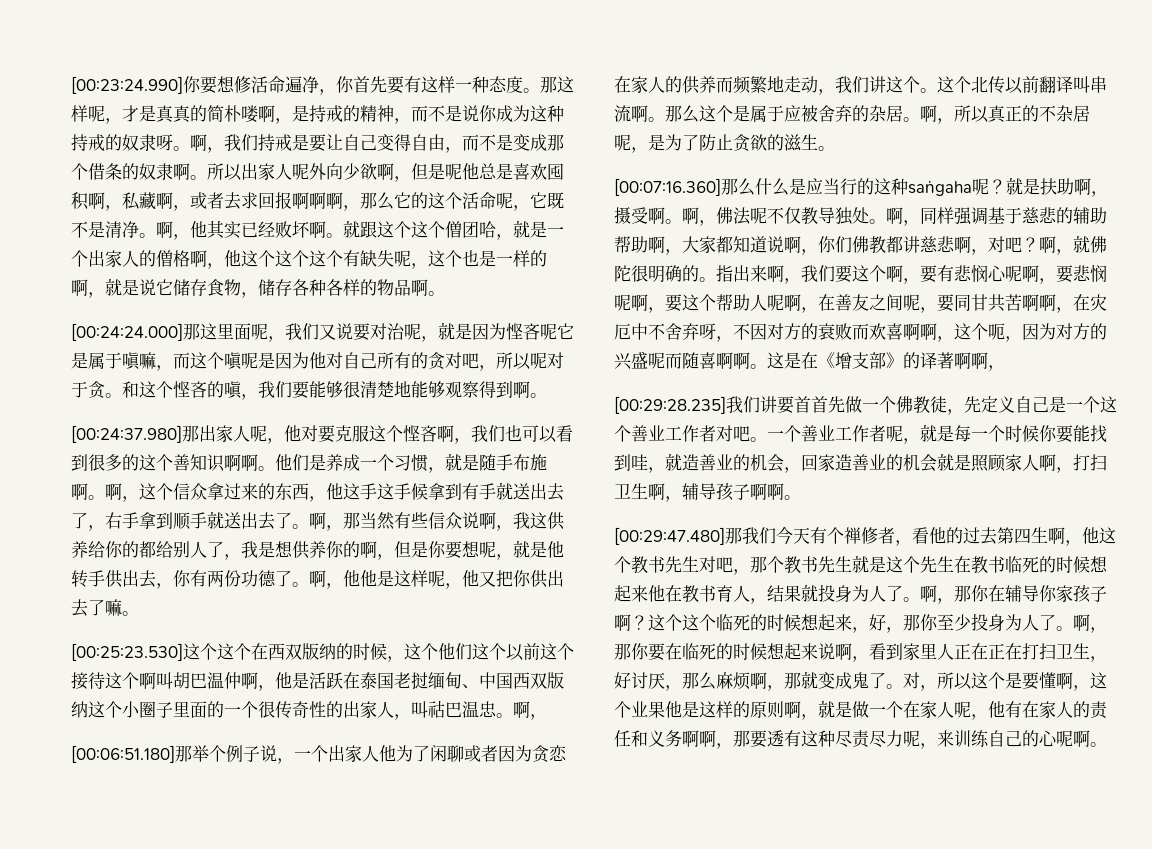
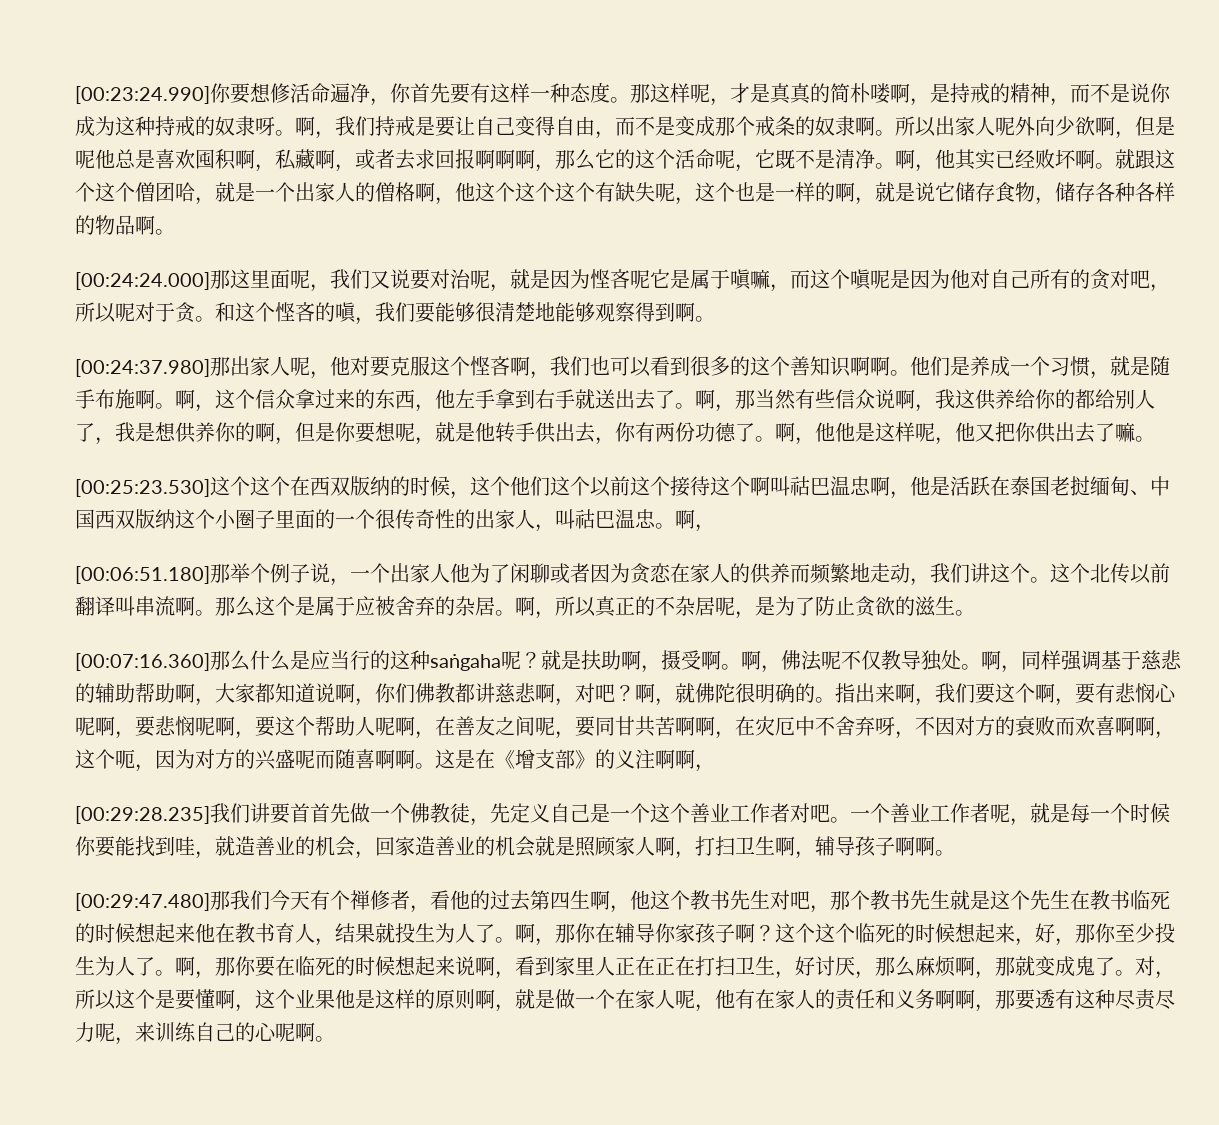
[88,163,105,180] 借 -> [755,116,775,137] 戒
[343,482,564,501] [71,512,191,531] 这手这手候拿到有手就送出去了，右手拿到顺 -> [455,389,555,409] 左手拿到右
[173,672,241,689] 胡巴温仲 -> [790,476,871,496] 祜巴温忠
[920,352,954,369] 译著 -> [615,749,655,769] 义注
[835,585,852,602] 身 -> [415,923,435,942] 生
[988,614,1005,631] 身 -> [75,956,95,975] 生

